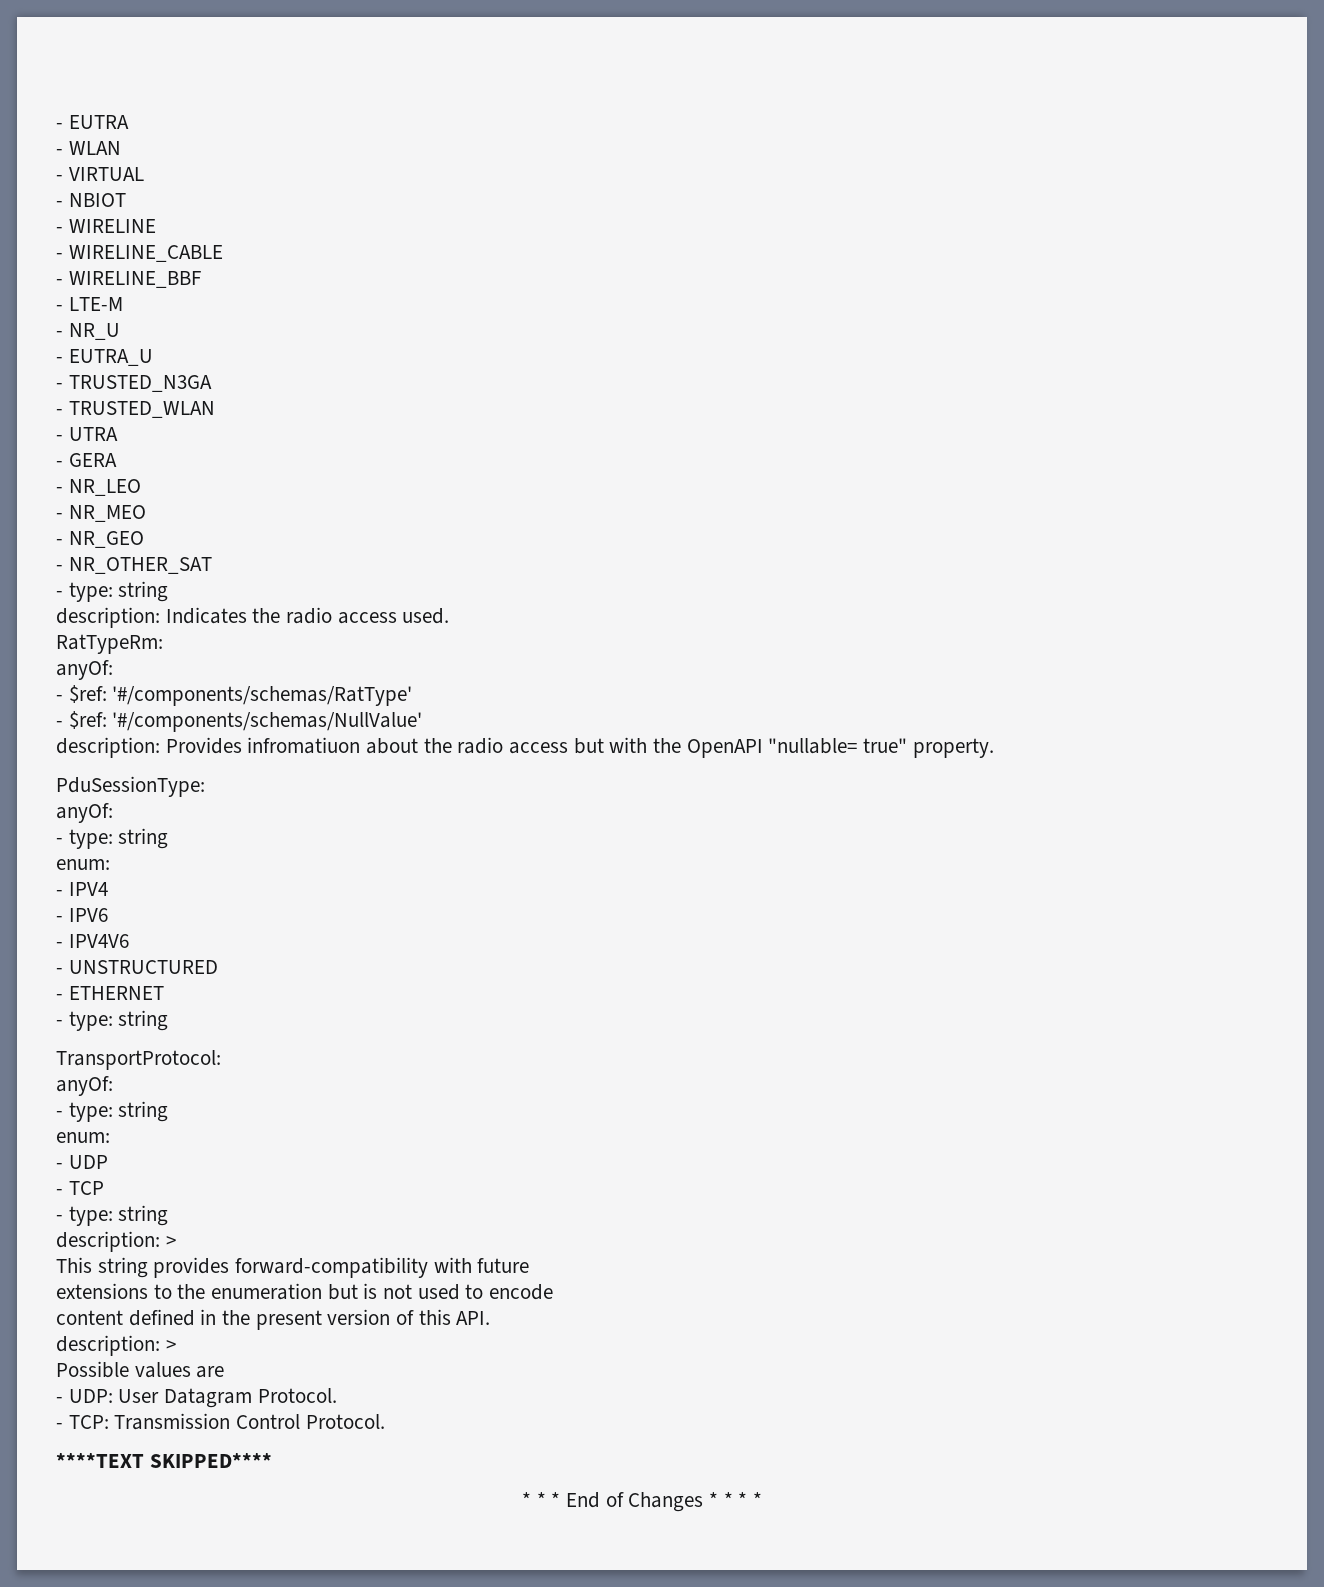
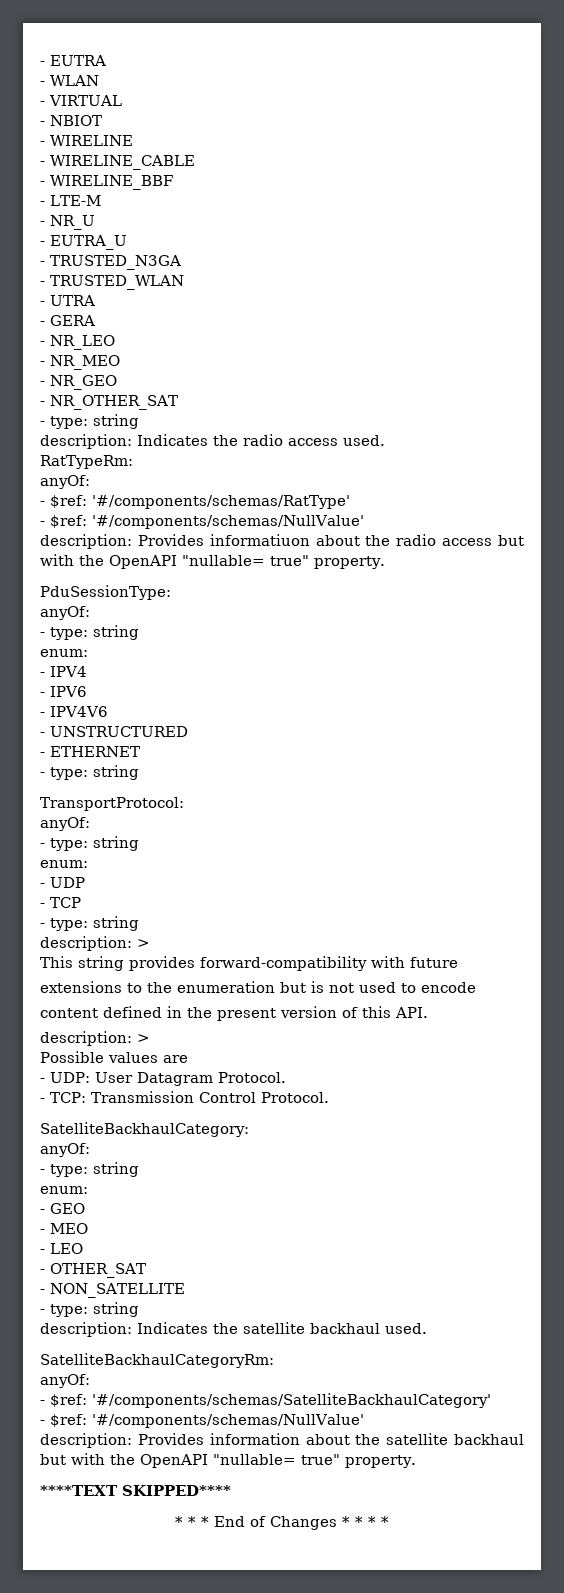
[247,737,361,754] infromatiuon -> [209,534,310,546] informatiuon
(385, 1421) none -> [40,1122,249,1137] [40,1143,90,1157] [40,1162,139,1177] [40,1186,88,1194] [40,1203,85,1214] [40,1223,88,1234] [40,1243,83,1254] [40,1263,146,1278] [40,1283,185,1298] [40,1302,139,1317] [40,1322,427,1337] [40,1353,274,1368] [40,1374,90,1388] [40,1393,491,1408] [40,1414,364,1428] [40,1433,524,1448] [40,1453,416,1468] // SatelliteBackhaulCategory: // anyOf: // - type: string // enum: // - GEO // - MEO // - LEO // - OTHER_SAT // - NON_SATELLITE // - type: string // description: Indicates the satellite backhaul used. // SatelliteBackhaulCategoryRm: // anyOf: // - $ref: '#/components/schemas/SatelliteBackhaulCategory' // - $ref: '#/components/schemas/NullValue' // description: Provides information about the satellite backhaul but with the OpenAPI "nullable= true" property.

